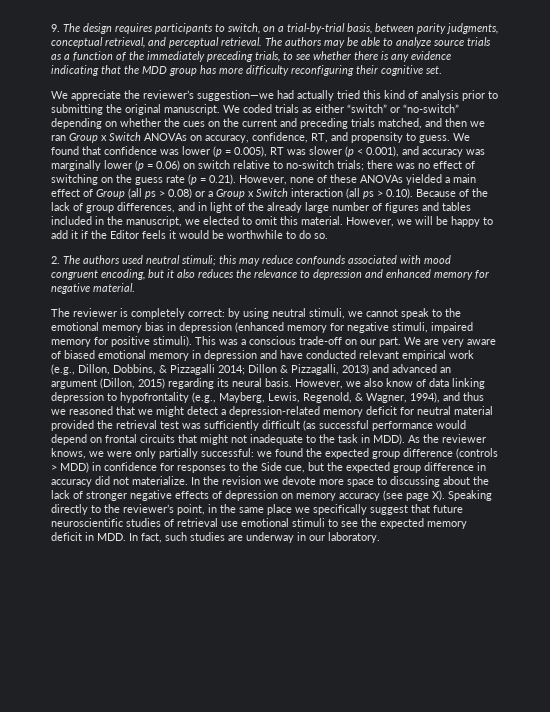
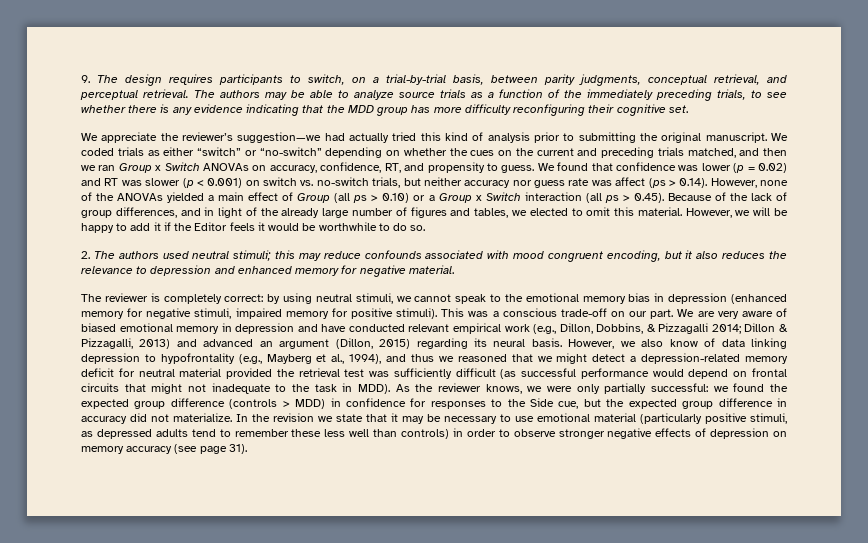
[234,146,267,157] 0.005), -> [758,163,787,173] [81,178,101,186] 0.02) and
[366,146,485,157] [51,160,475,171] [51,174,236,185] 0.001), and accuracy was marginally lower (p = 0.06) on switch relative to no-switch trials; there was no effect of switching on the guess rate (p = 0.21). -> [207,177,708,188] 0.001) on switch vs. no-switch trials, but neither accuracy nor guess rate was affect (ps > 0.14).
[330,174,357,183] these -> [96,193,115,201] the
[168,188,192,199] 0.08) -> [382,193,410,203] 0.10)
[386,188,413,199] 0.10). -> [633,193,664,203] 0.45).
[442,202,471,211] [51,216,182,227] tables included in the manuscript, -> [474,208,509,218] tables,
[219,392,407,403] Mayberg, Lewis, Regenold, & Wagner, -> [266,354,345,364] Mayberg et al.,
[282,476,489,487] [51,490,83,499] devote more space to discussing about the lack of -> [336,413,787,424] [81,428,556,439] state that it may be necessary to use emotional material (particularly positive stimuli, as depressed adults tend to remember these less well than controls) in order to observe
[432,490,492,501] [51,504,463,515] [51,518,467,529] [51,532,380,543] X). Speaking directly to the reviewer’s point, in the same place we specifically suggest that future neuroscientific studies of retrieval use emotional stimuli to see the expected memory deficit in MDD. In fact, such studies are underway in our laboratory. -> [228,444,247,454] 31).

